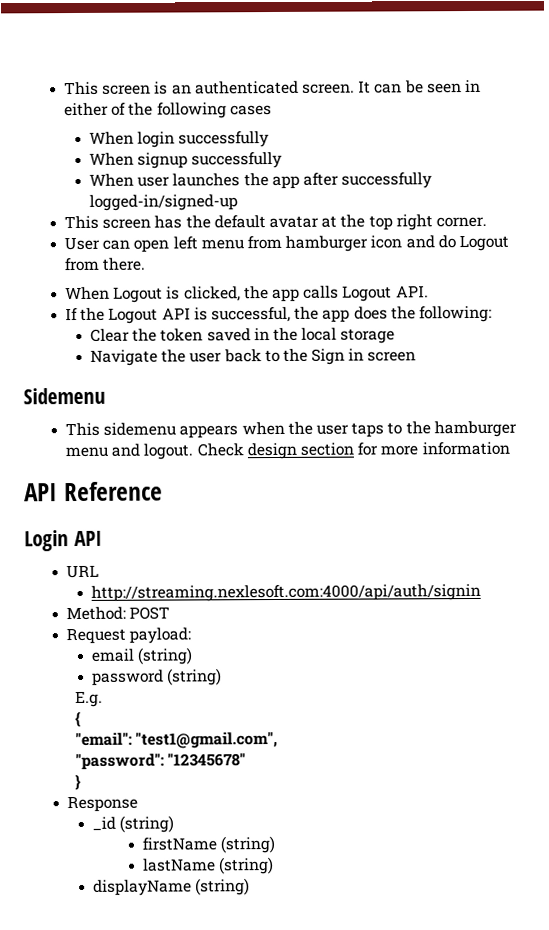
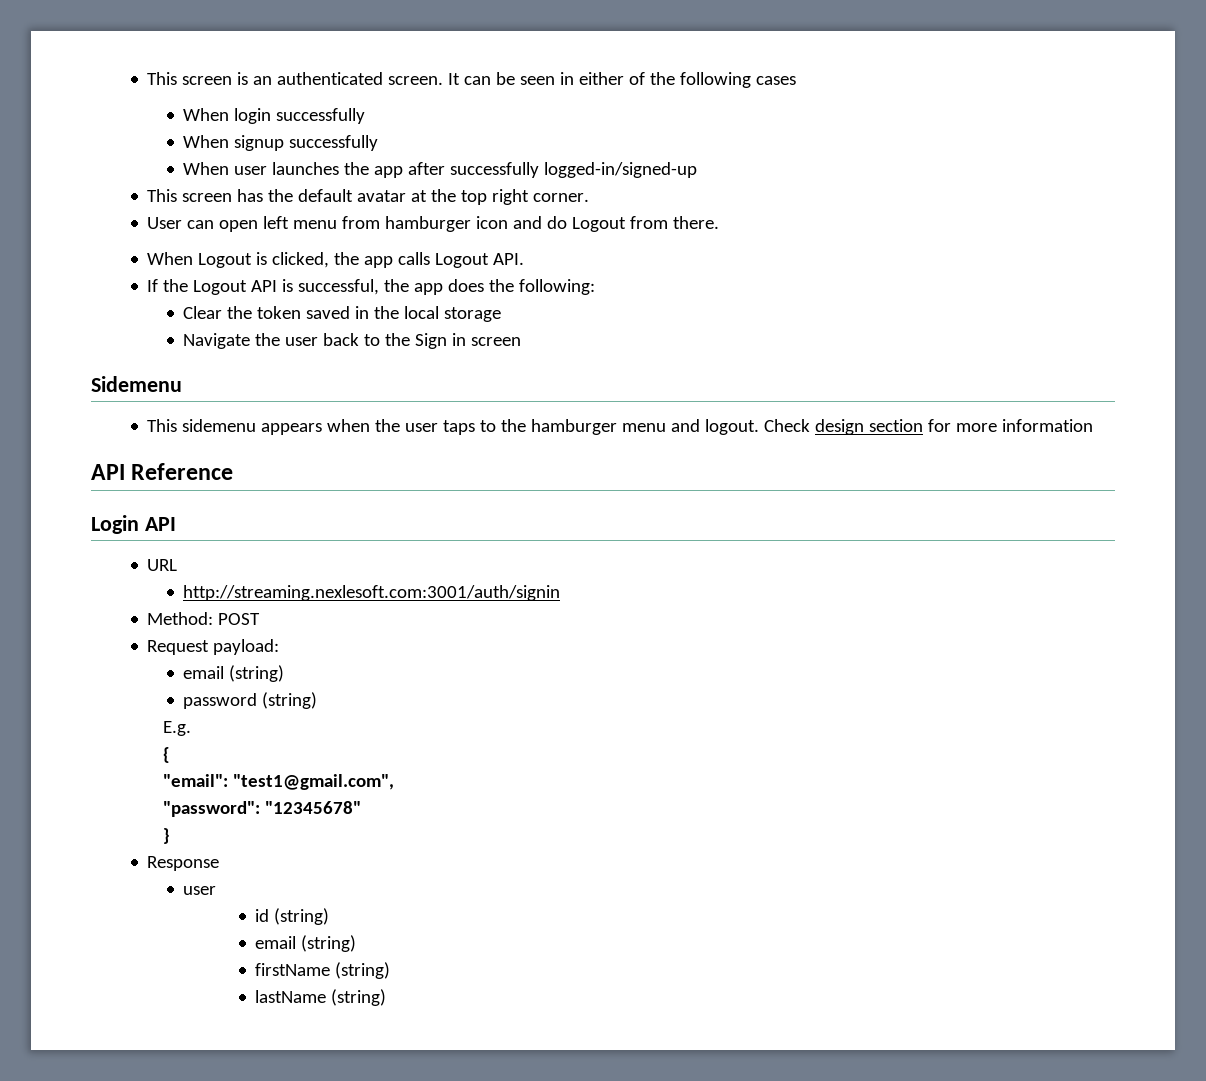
[91,583,482,602] http://streaming.nexlesoft.com:4000/api/auth/signin -> [183,585,561,601] http://streaming.nexlesoft.com:3001/auth/signin
[92,816,117,831] _id -> [183,886,217,895] [255,908,330,925] [255,936,297,949] user // id (string) // email
[93,878,251,896] // displayName (string) -> (387, 997) none

